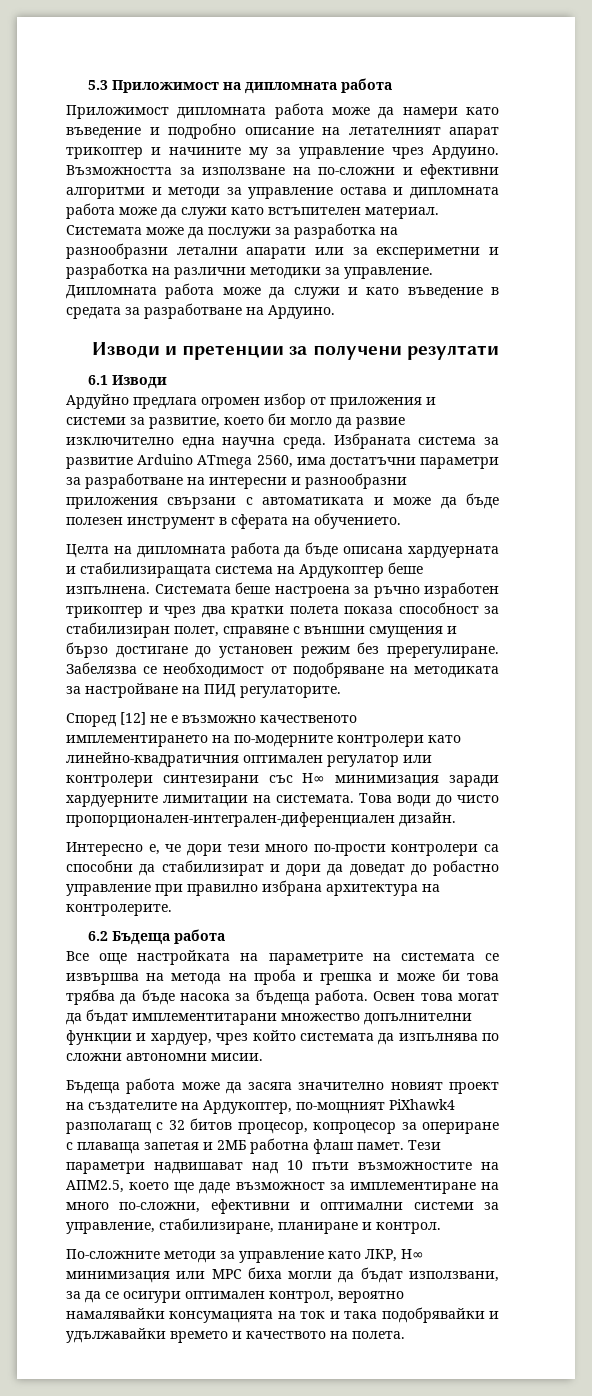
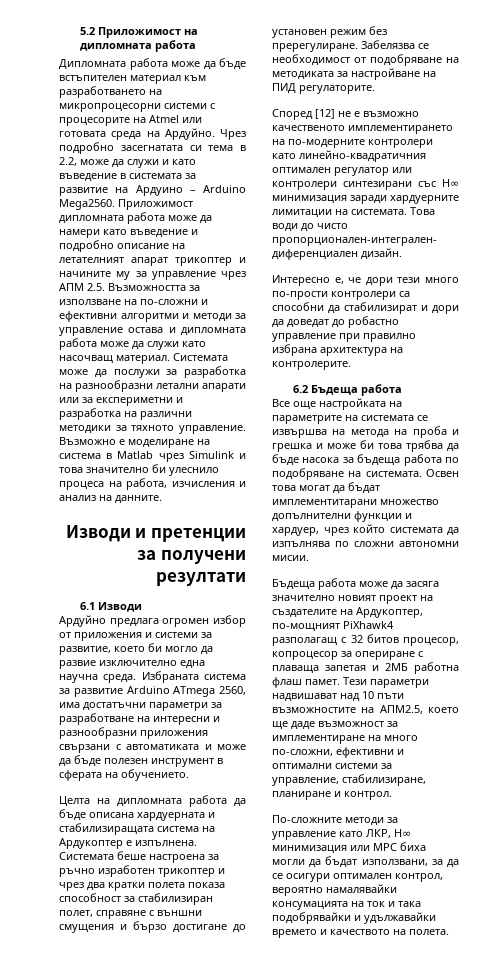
[88,80,109,90] 5.3 -> [80,27,96,35] 5.2
(393, 85) none -> [59,58,246,70] [59,75,206,84] [59,86,162,98] [59,103,215,112] [59,115,202,126] [59,128,246,140] [59,142,246,154] [59,157,196,168] [59,173,196,182] [59,185,246,196] [59,199,115,210] Дипломната работа може да бъде встъпителен материал към разработването на микропроцесорни системи с процесорите на Atmel или готовата среда на Ардуйно. Чрез подробно засегнатата си тема в 2.2, може да служи и като въведение в системата за развитие на Ардуино – Arduino Mega2560.
[432,145,499,159] Ардуино. -> [59,283,105,291] АПМ 2.5.
[268,207,361,215] встъпителен -> [59,355,113,364] насочващ
[344,267,433,279] [66,283,499,299] [66,303,335,319] управление. Дипломната работа може да служи и като въведение в средата за разработване на Ардуино. -> [131,425,246,434] [59,437,210,448] [59,451,246,462] [59,464,219,476] [59,478,246,490] [59,495,162,504] тяхното управление. Възможно е моделиране на система в Matlab чрез Simulink и това значително би улеснило процеса на работа, изчисления и анализ на данните.
[388,562,423,574] беше -> [126,840,132,846] е
[315,989,368,1005] работа. -> [403,454,459,466] [272,468,422,480] работа по подобряване на системата.

